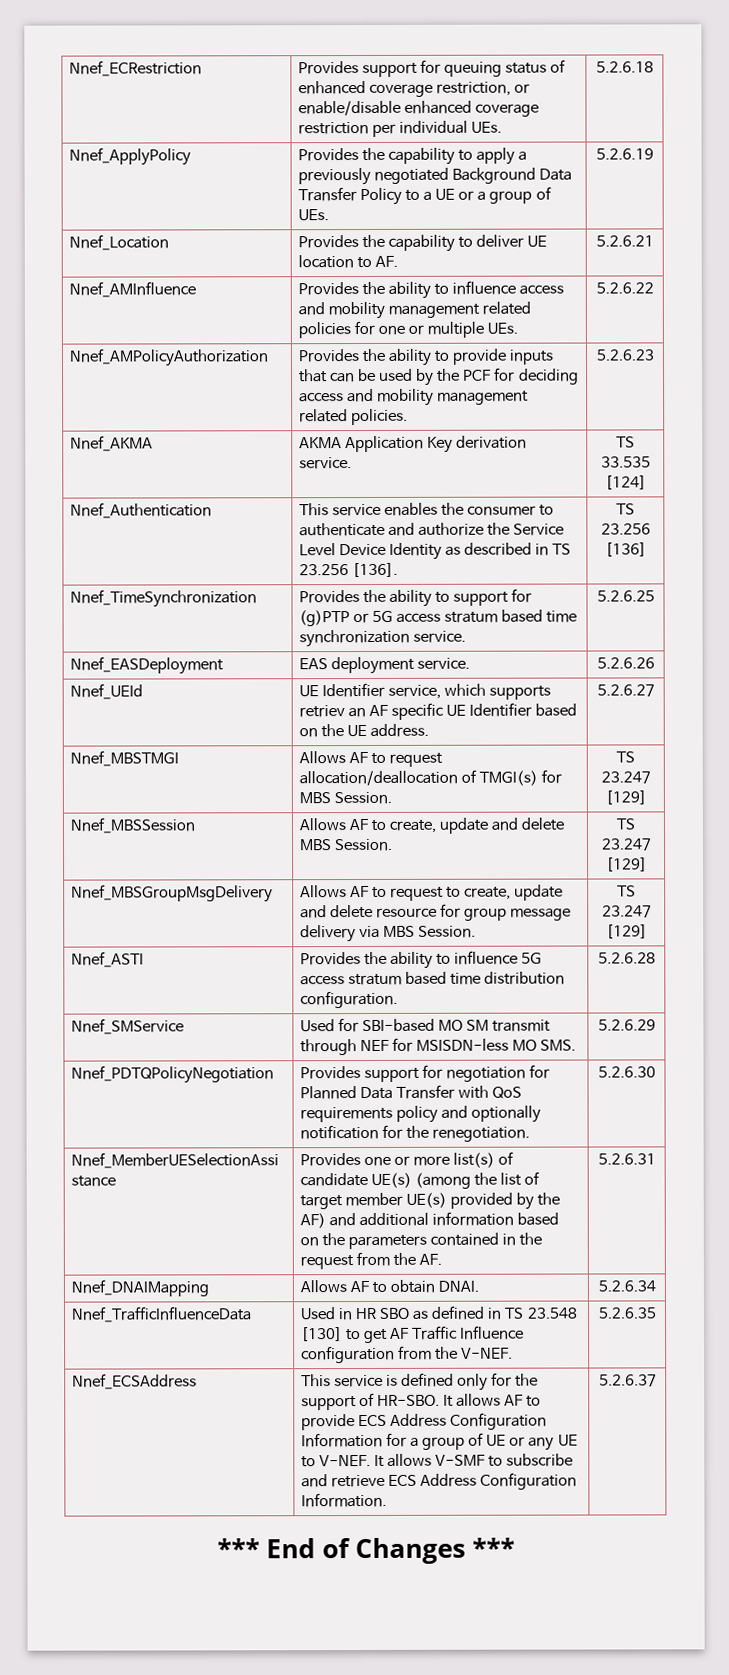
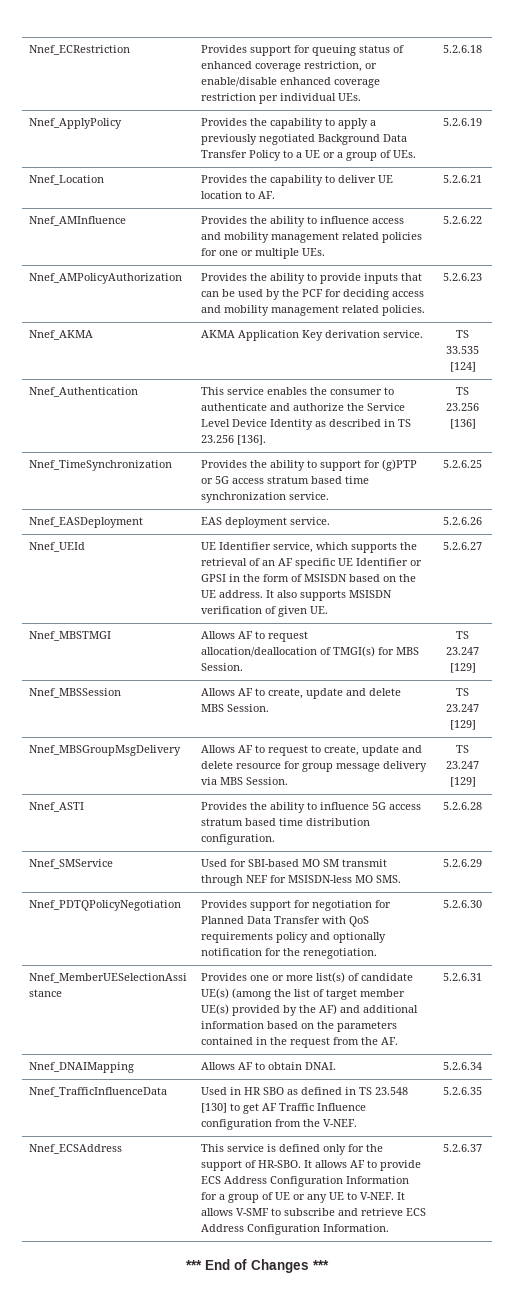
[299,705,346,718] retriev -> [400,542,418,550] [201,558,261,566] the retrieval of
(533, 709) none -> [410,560,423,566] [201,574,348,582] or GPSI in the form of MSISDN
(430, 730) none -> [266,590,393,601] [201,606,329,617] It also supports MSISDN verification of given UE.

